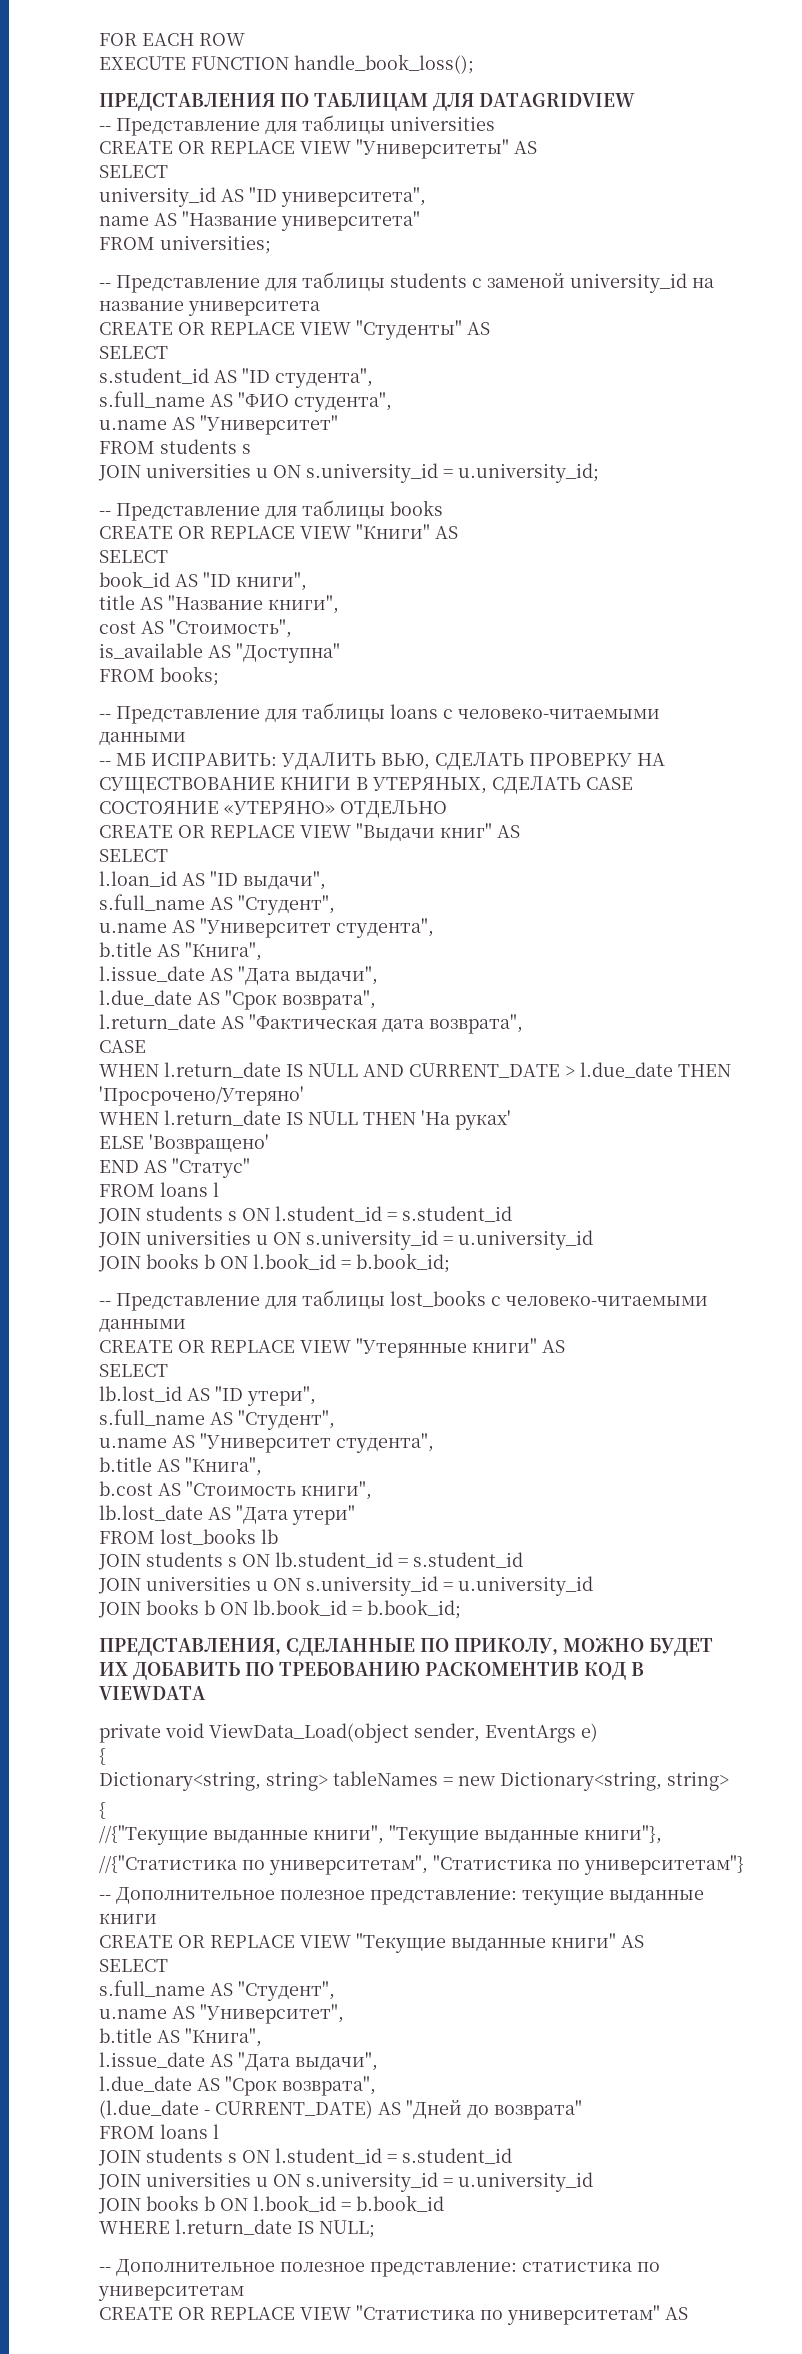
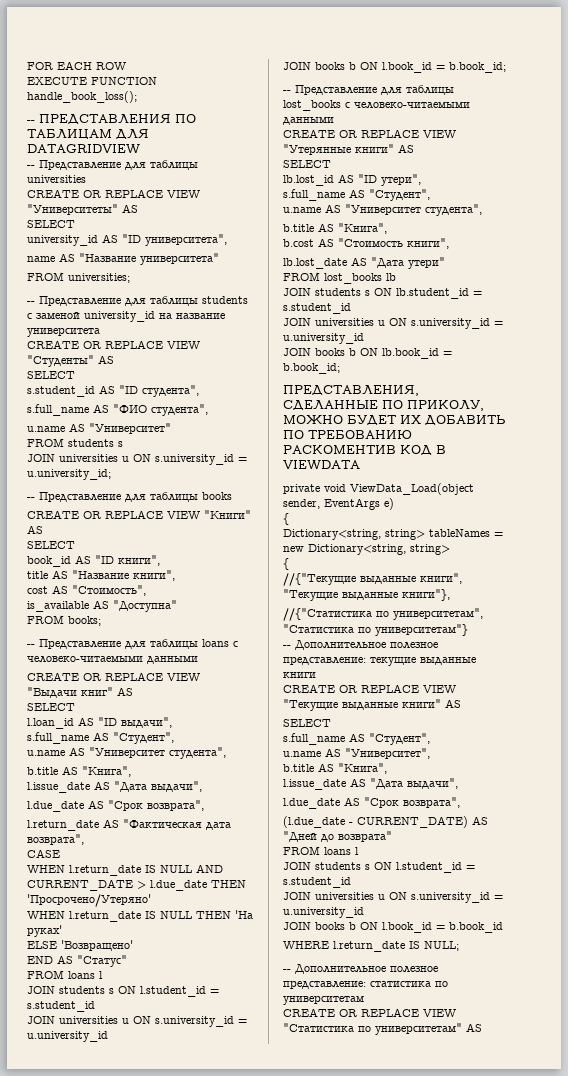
(474, 64) none -> [27,120,35,123] --
[99,752,665,770] [99,776,633,794] [99,800,447,818] // -- МБ ИСПРАВИТЬ: УДАЛИТЬ ВЬЮ, СДЕЛАТЬ ПРОВЕРКУ НА СУЩЕСТВОВАНИЕ КНИГИ В УТЕРЯНЫХ, СДЕЛАТЬ CASE СОСТОЯНИЕ «УТЕРЯНО» ОТДЕЛЬНО -> (198, 659) none

